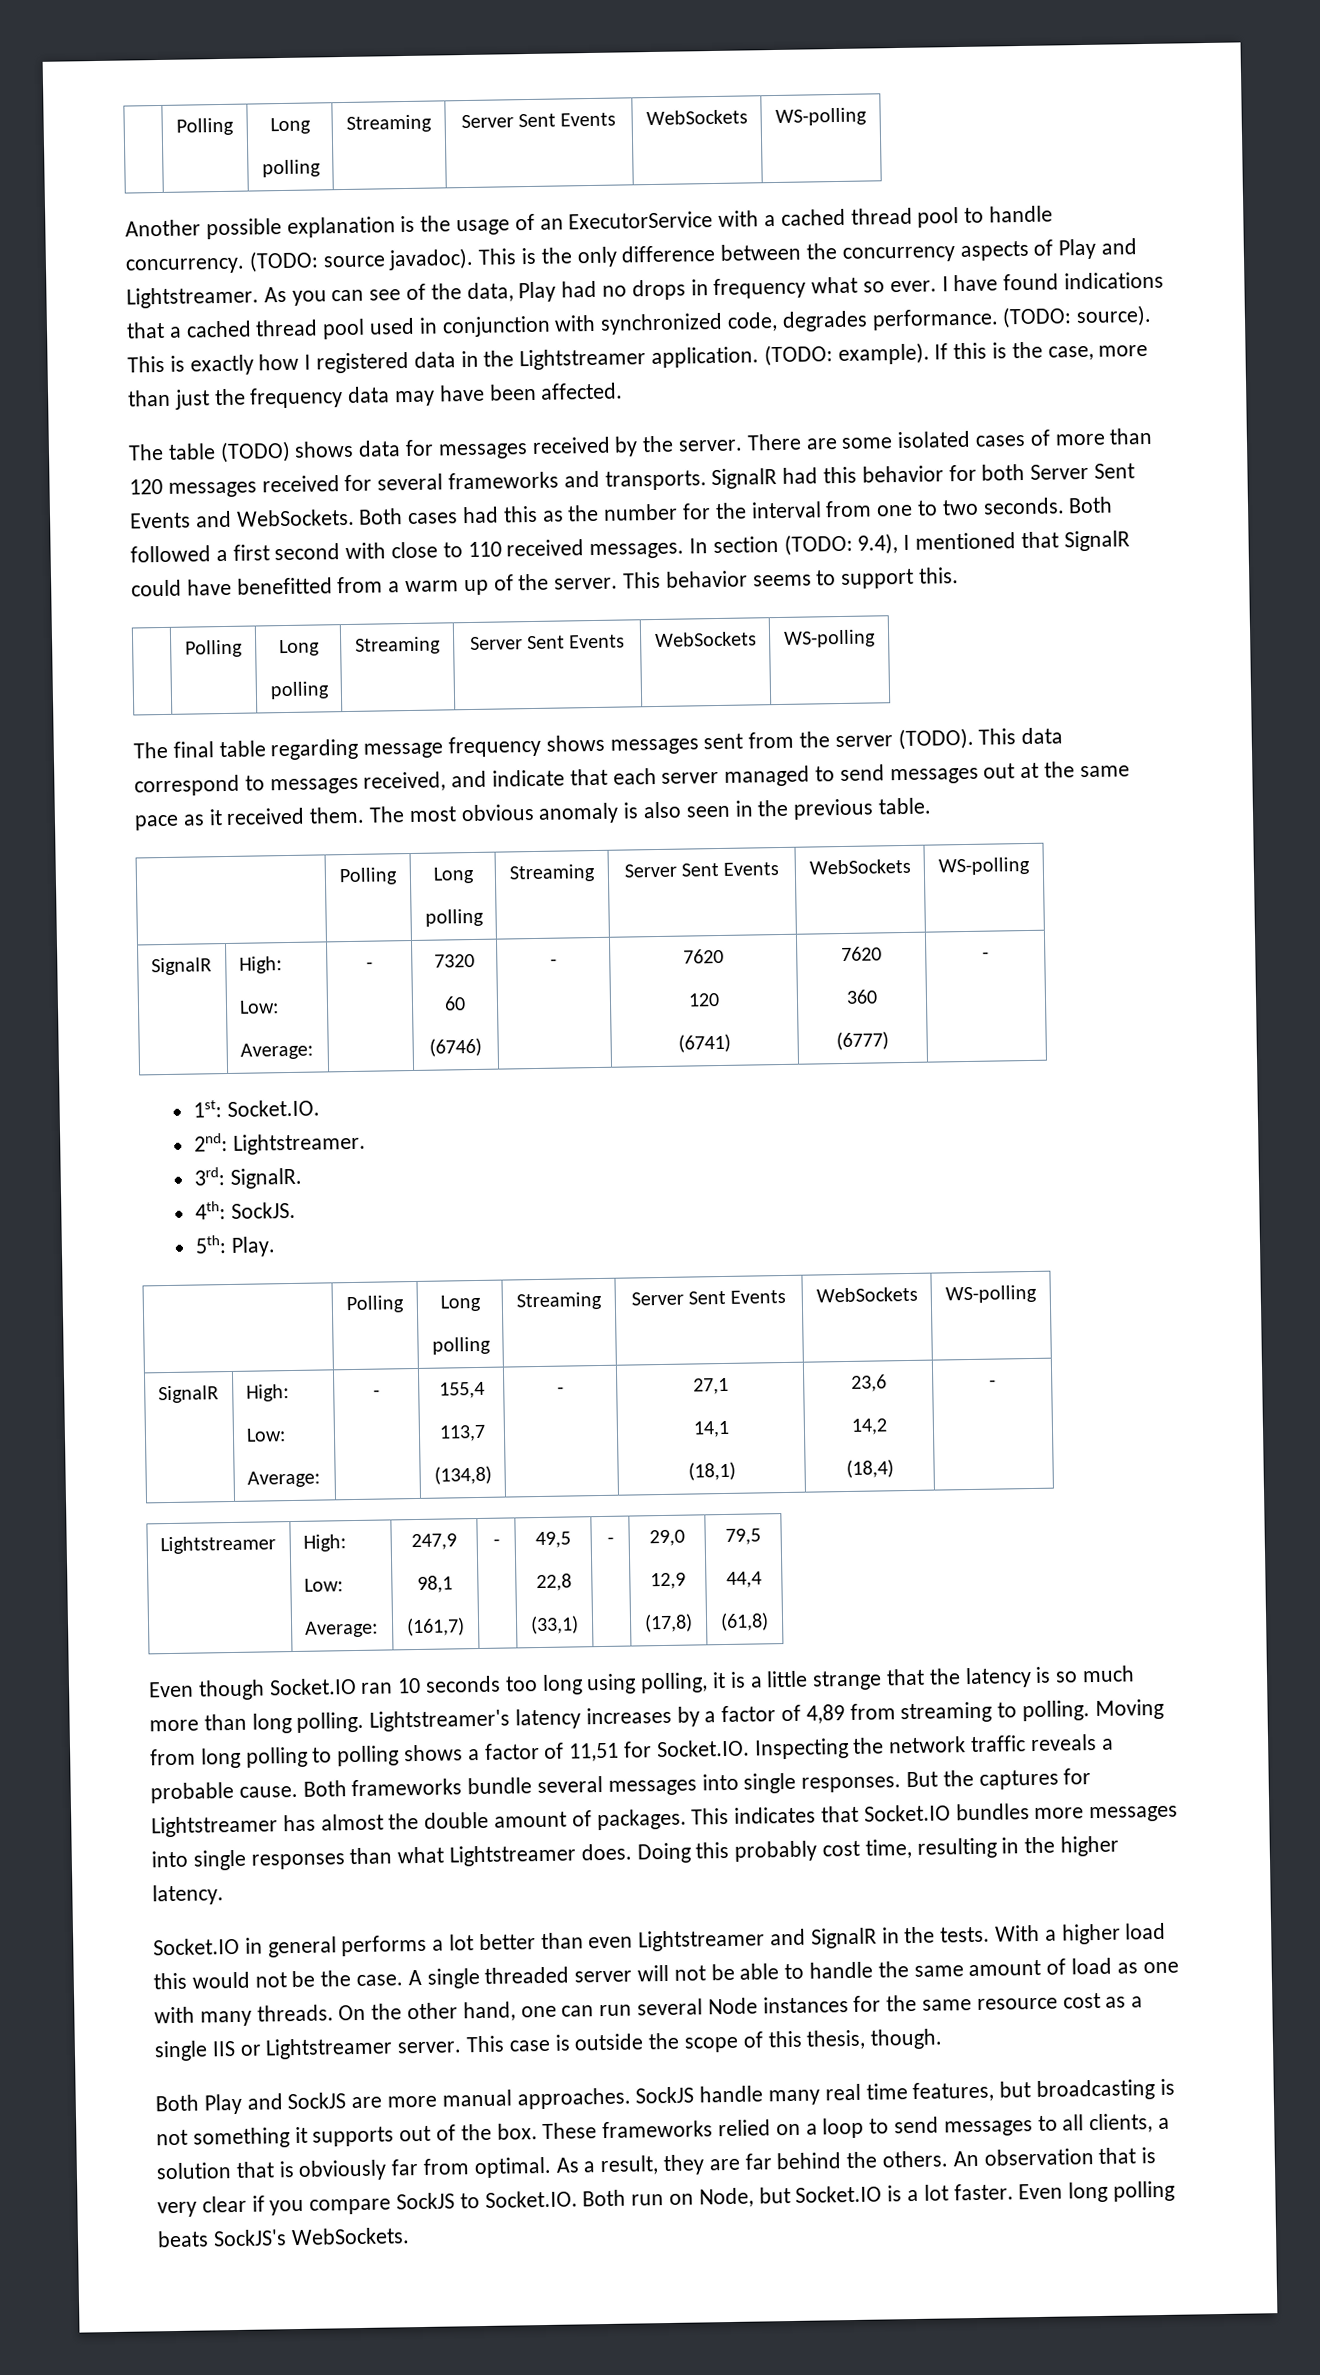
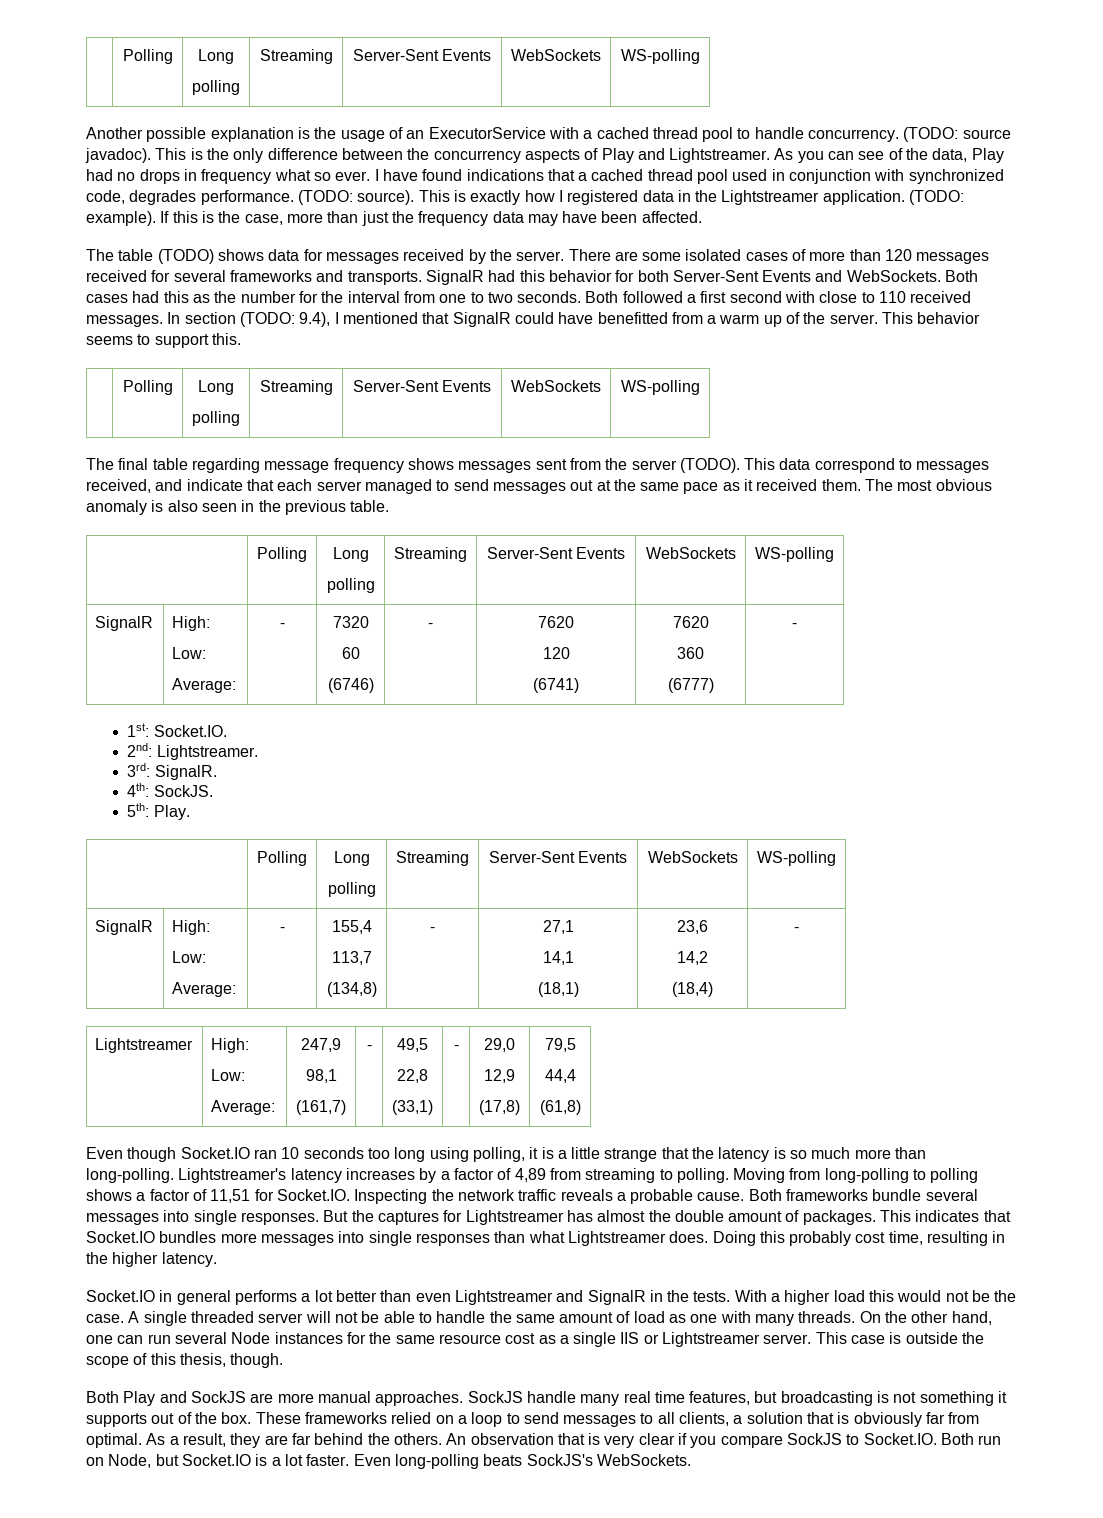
[176,117,234,136] [269,117,311,135] [261,159,321,178] [346,114,432,133] [460,113,556,129] | Polling | Long // polling | Streaming | Server Sent -> [122,49,173,64] [198,49,234,64] [192,80,240,95] [259,49,333,64] [352,49,439,61] | Polling | Long // polling | Streaming | Server-Sent
[1030,463,1136,480] Server Sent -> [672,270,759,282] Server-Sent
[469,635,565,651] Server Sent -> [352,380,439,392] Server-Sent
[623,863,719,878] Server Sent -> [486,547,573,559] Server-Sent
[630,1290,726,1306] Server Sent -> [488,851,575,863] Server-Sent
[251,1711,365,1734] long polling. -> [86,1168,174,1183] long-polling.
[200,1746,308,1769] long polling -> [824,1168,909,1183] long-polling
[1068,2180,1176,2203] long polling -> [394,1454,479,1469] long-polling

